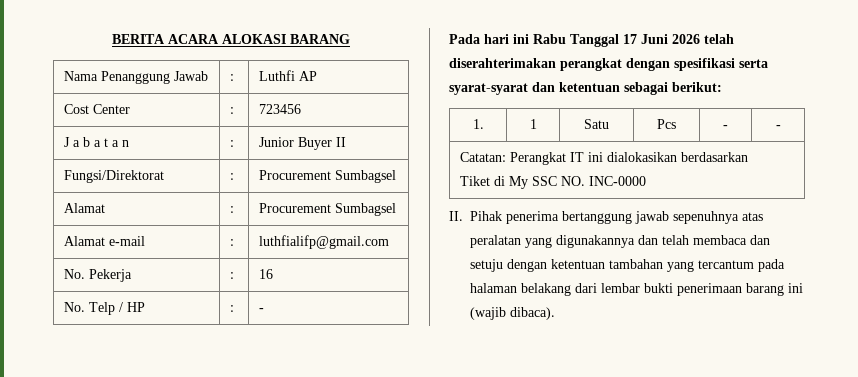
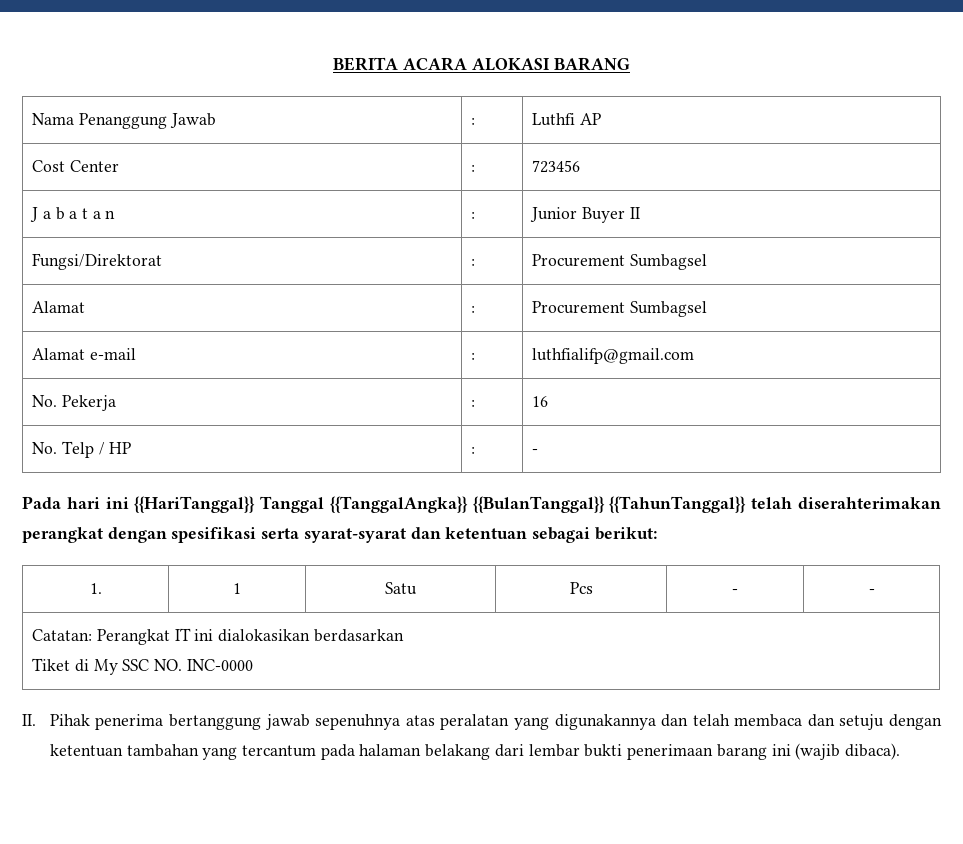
[533,34,700,47] Rabu Tanggal 17 Juni 2026 -> [134,496,747,513] {{HariTanggal}} Tanggal {{TanggalAngka}} {{BulanTanggal}} {{TahunTanggal}}

